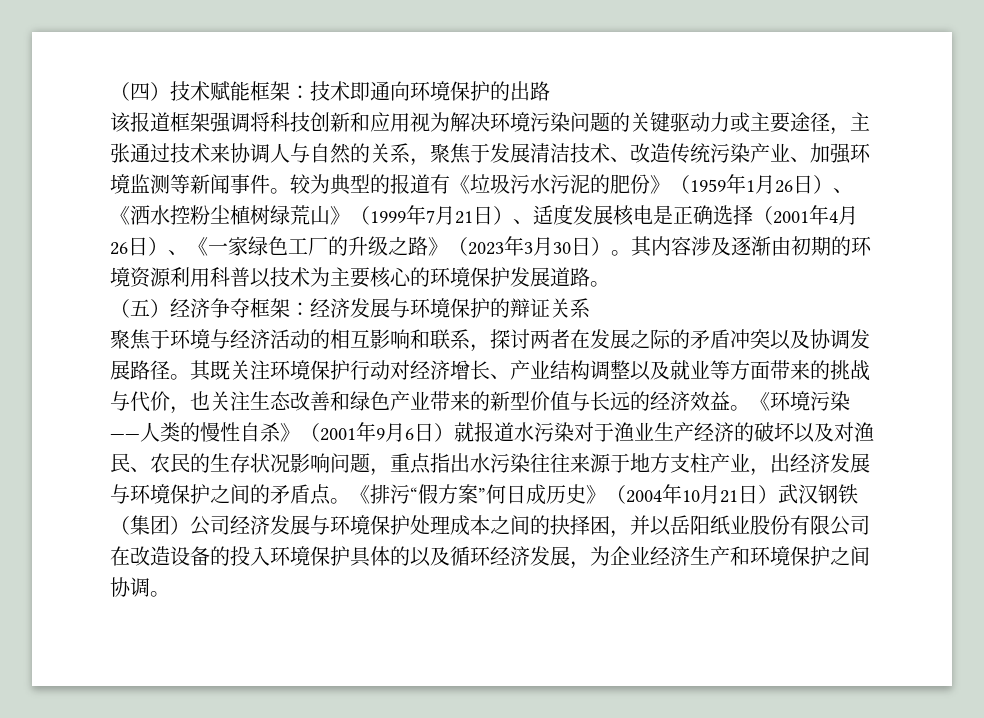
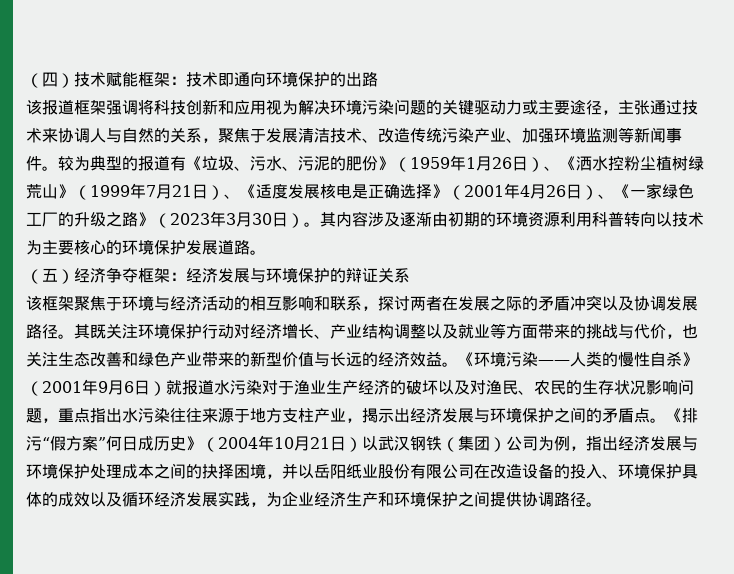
[510,174,550,194] 污水 -> [234,156,298,171] 、污水、
(533, 221) none -> [240,184,256,199] 《
(753, 215) none -> [432,184,448,199] 》
(250, 277) none -> [624,212,656,227] 转向
(590, 308) none -> [26,296,74,311] 该框架
(770, 472) none -> [362,408,394,423] 揭示
(778, 494) none -> [362,436,378,451] 以
(230, 525) none -> [538,436,618,451] 为例，指出
(610, 525) none -> [250,463,266,479] 境
(270, 556) none -> [602,474,618,479] 、
(410, 556) none -> [58,492,90,507] 成效
(570, 556) none -> [218,491,250,507] 实践
[110,577,150,597] 协调 -> [490,492,586,507] 提供协调路径

